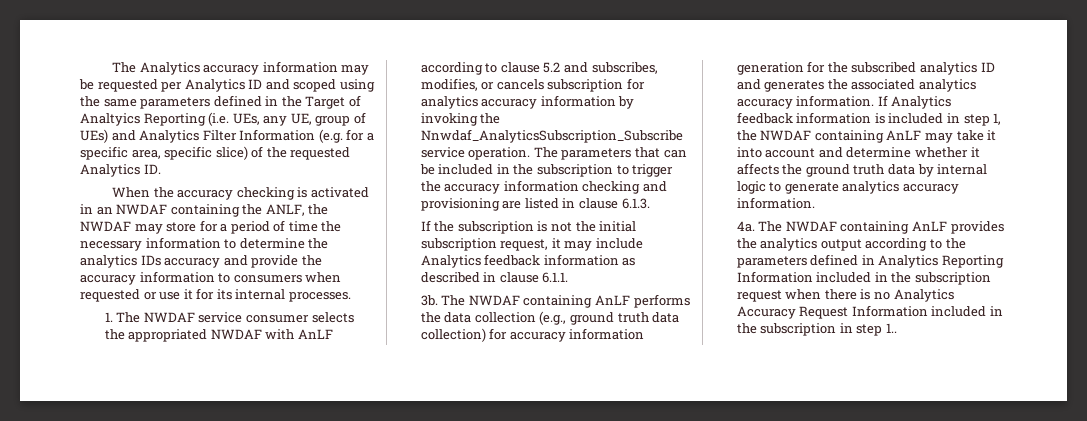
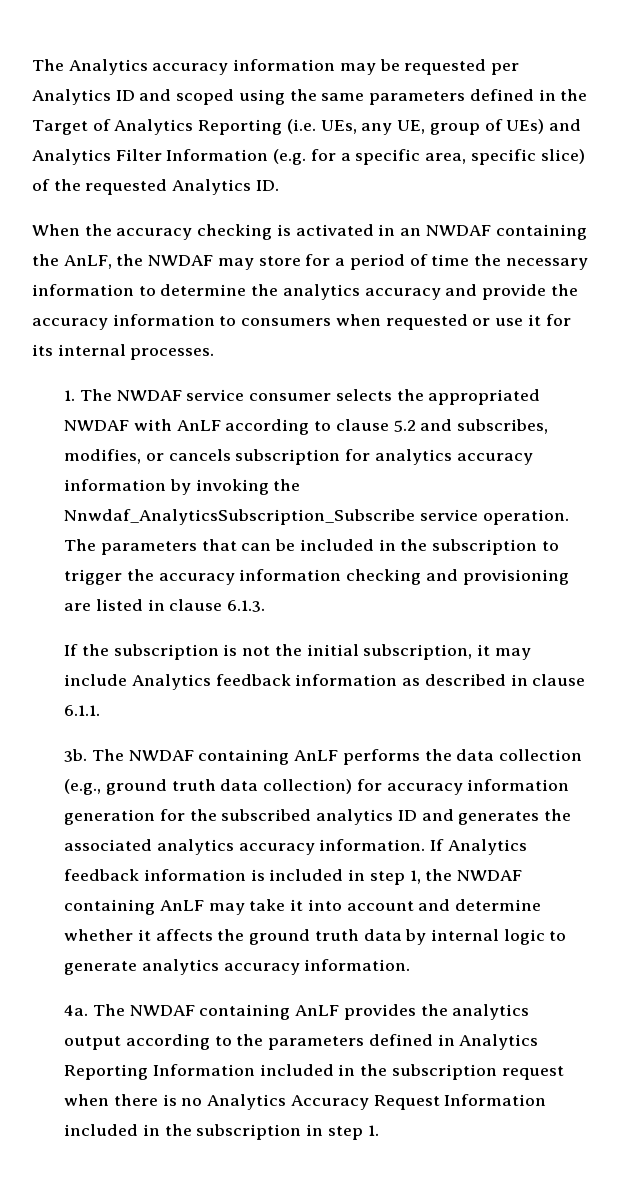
[80,113,140,126] Analtyics -> [114,119,194,135] Analytics
[265,204,305,216] ANLF, -> [63,255,112,269] AnLF,
[140,255,161,266] IDs -> (360, 292) none
[420,238,549,251] subscription request, -> [363,644,473,660] subscription,
[885,323,897,333] 1.. -> [367,1125,379,1136] 1.

